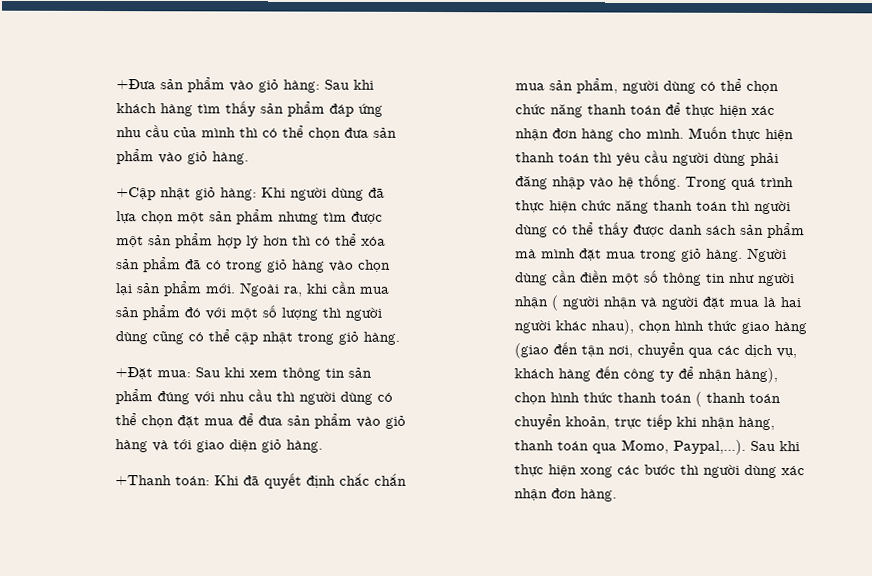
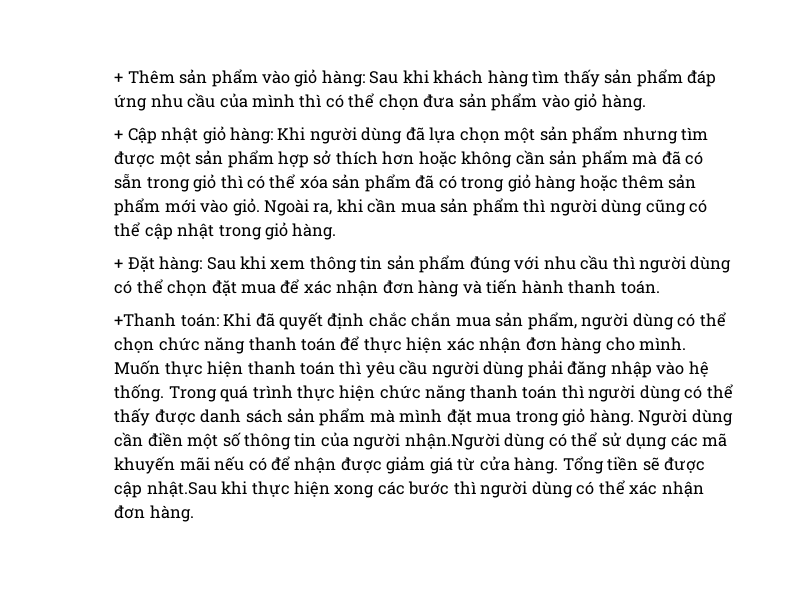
[115,79,156,90] +Đưa -> [114,70,175,84] + Thêm
[115,187,156,201] +Cập -> [114,127,157,144] + Cập
[245,235,289,249] lý hơn -> [313,150,704,168] [114,173,217,192] sở thích hơn hoặc không cần sản phẩm mà đã có sẵn trong giỏ
[328,259,391,272] [114,281,236,297] vào chọn lại sản phẩm mới. -> [579,174,697,191] [114,198,260,216] hoặc thêm sản phẩm mới vào giỏ.
[183,305,318,321] đó với một số lượng -> (519, 207) none
[114,367,191,380] +Đặt mua: -> [114,256,203,273] + Đặt hàng:
[257,413,406,429] [114,439,323,453] đưa sản phẩm vào giỏ hàng và tới giao diện giỏ hàng. -> [303,279,660,297] xác nhận đơn hàng và tiến hành thanh toán.
[728,272,795,287] [513,295,801,311] [513,319,807,335] [513,342,797,359] [513,366,778,384] [513,391,781,407] [513,414,775,431] [513,439,776,455] như người nhận ( người nhận và người đặt mua là hai người khác nhau), chọn hình thức giao hàng (giao đến tận nơi, chuyển qua các dịch vụ, khách hàng đến công ty để nhận hàng), chọn hình thức thanh toán ( thanh toán chuyển khoản, trực tiếp khi nhận hàng, thanh toán qua Momo, Paypal,...). Sau -> [320,432,728,450] [114,456,706,474] [114,481,217,498] của người nhận.Người dùng có thể sử dụng các mã khuyến mãi nếu có để nhận được giảm giá từ cửa hàng. Tổng tiền sẽ được cập nhật.Sau
(777, 471) none -> [576,480,625,495] có thể

